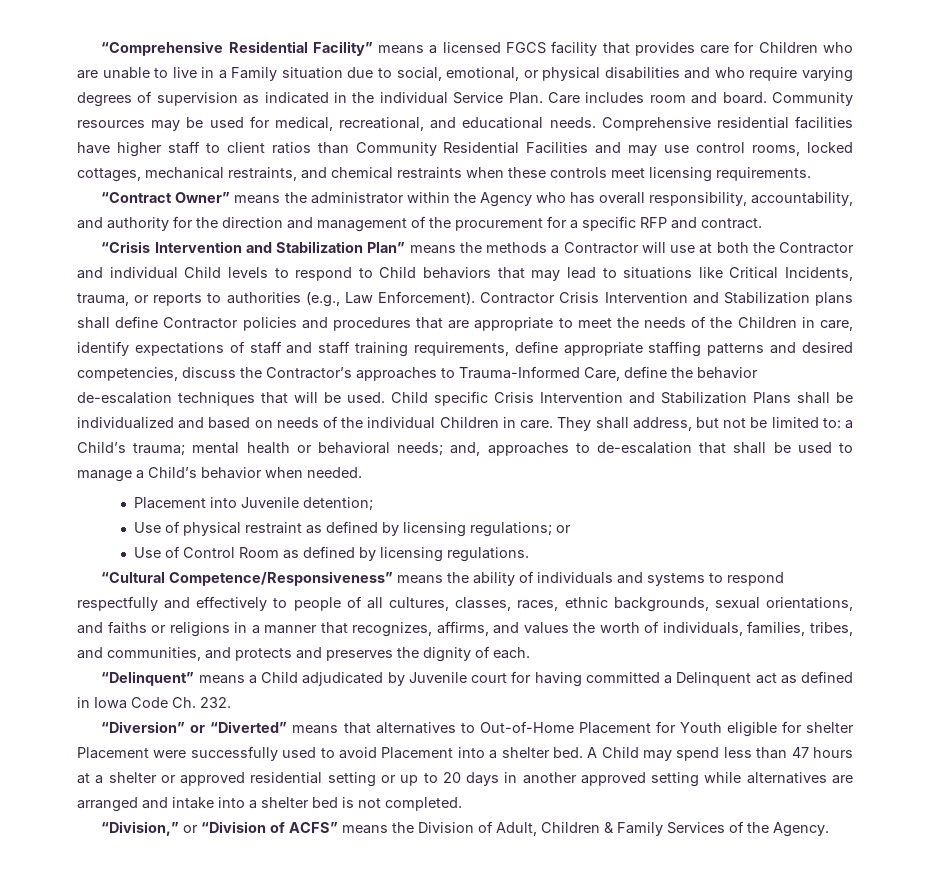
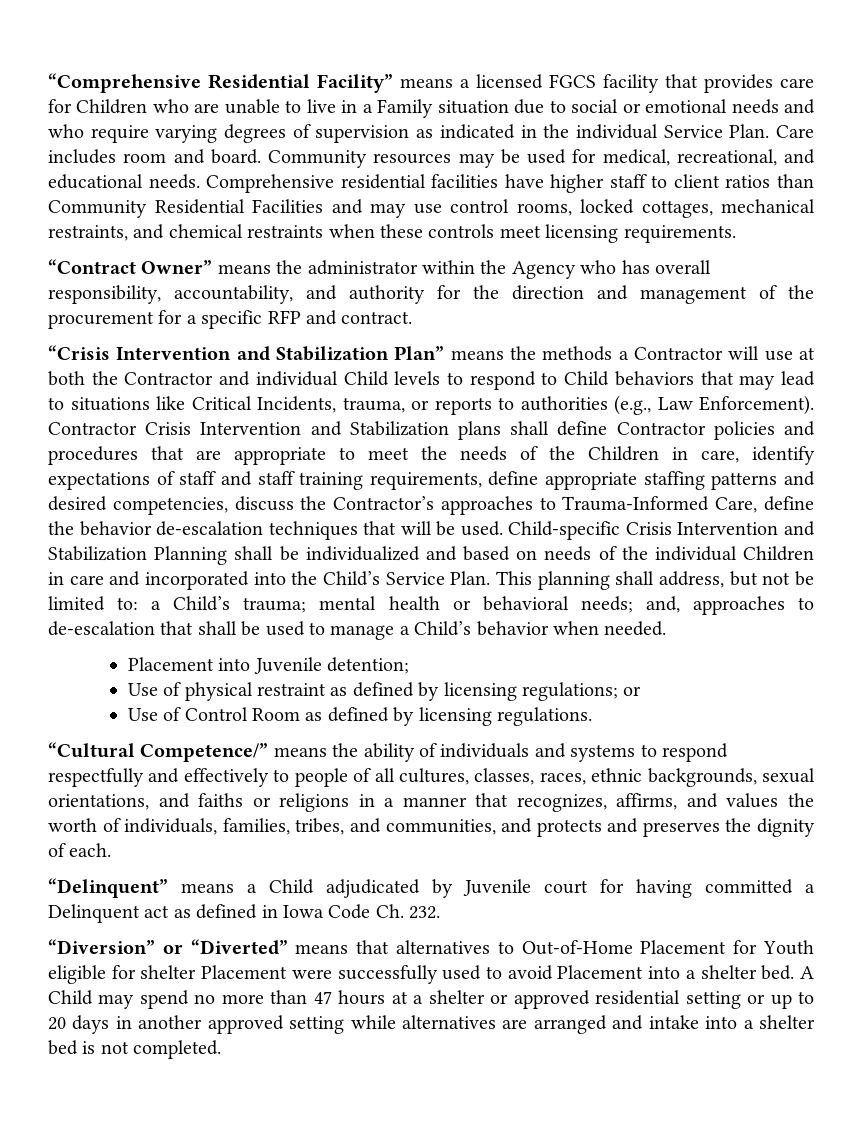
[396,67,680,81] social, emotional, or physical disabilities -> [571,99,779,114] social or emotional needs
[391,391,791,406] Child specific Crisis Intervention and Stabilization Plans -> [508,521,815,540] [48,546,228,565] Child-specific Crisis Intervention and Stabilization Planning
[520,417,592,431] care. They -> [69,571,610,590] care and incorporated into the Child’s Service Plan. This planning
[169,571,394,586] Competence/Responsiveness” -> [140,743,269,762] Competence/”
[723,747,752,758] less -> [194,994,264,1004] no more
[101,821,830,837] // “Division,” or “Division of ACFS” means the Division of Adult, Children & Family Services of the Agency. -> (222, 1049) none

